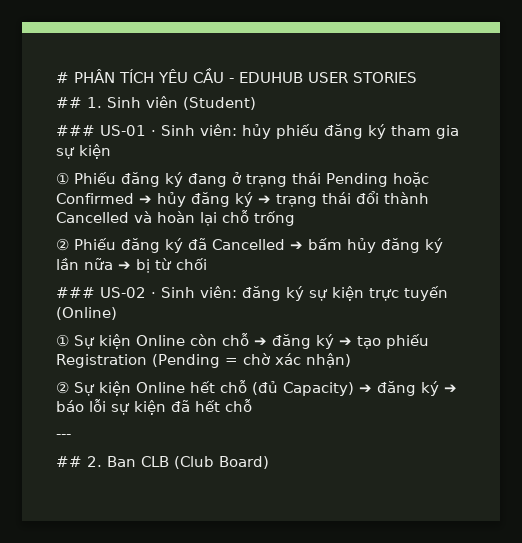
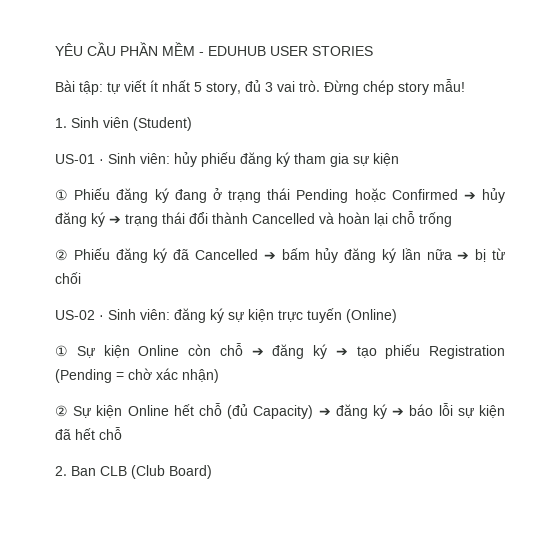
[56,68,224,83] # PHÂN TÍCH YÊU CẦU -> [55,42,195,56] YÊU CẦU PHẦN MỀM
[56,97,82,108] ## -> [55,79,465,95] Bài tập: tự viết ít nhất 5 story, đủ 3 vai trò. Đừng chép story mẫu! //
[56,125,95,136] ### -> (192, 124) none
[56,287,95,298] ### -> (81, 278) none
[56,434,71,439] [56,456,82,467] --- // ## -> (122, 433) none

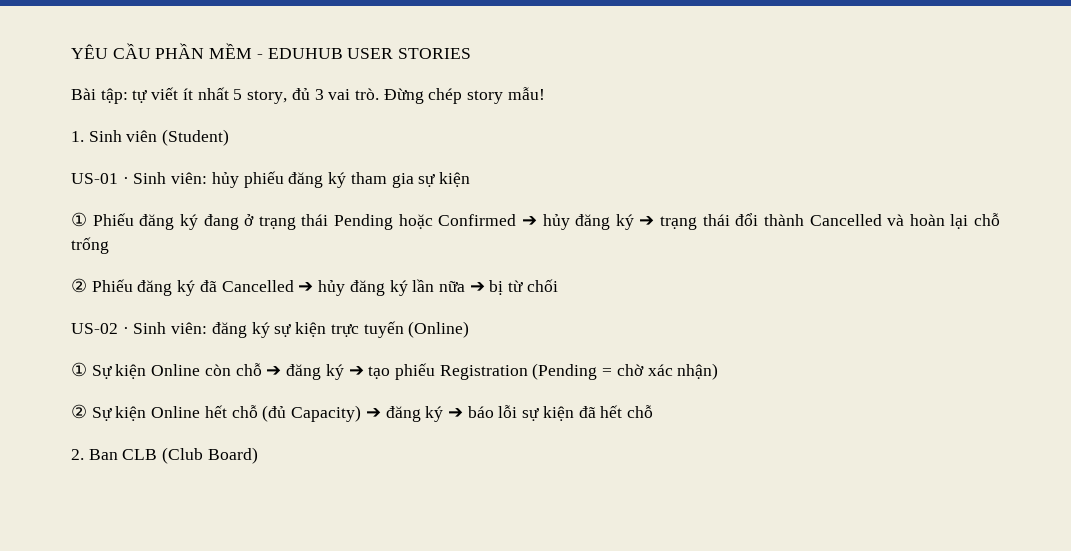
[281,248,310,260] bấm -> (314, 287) none

